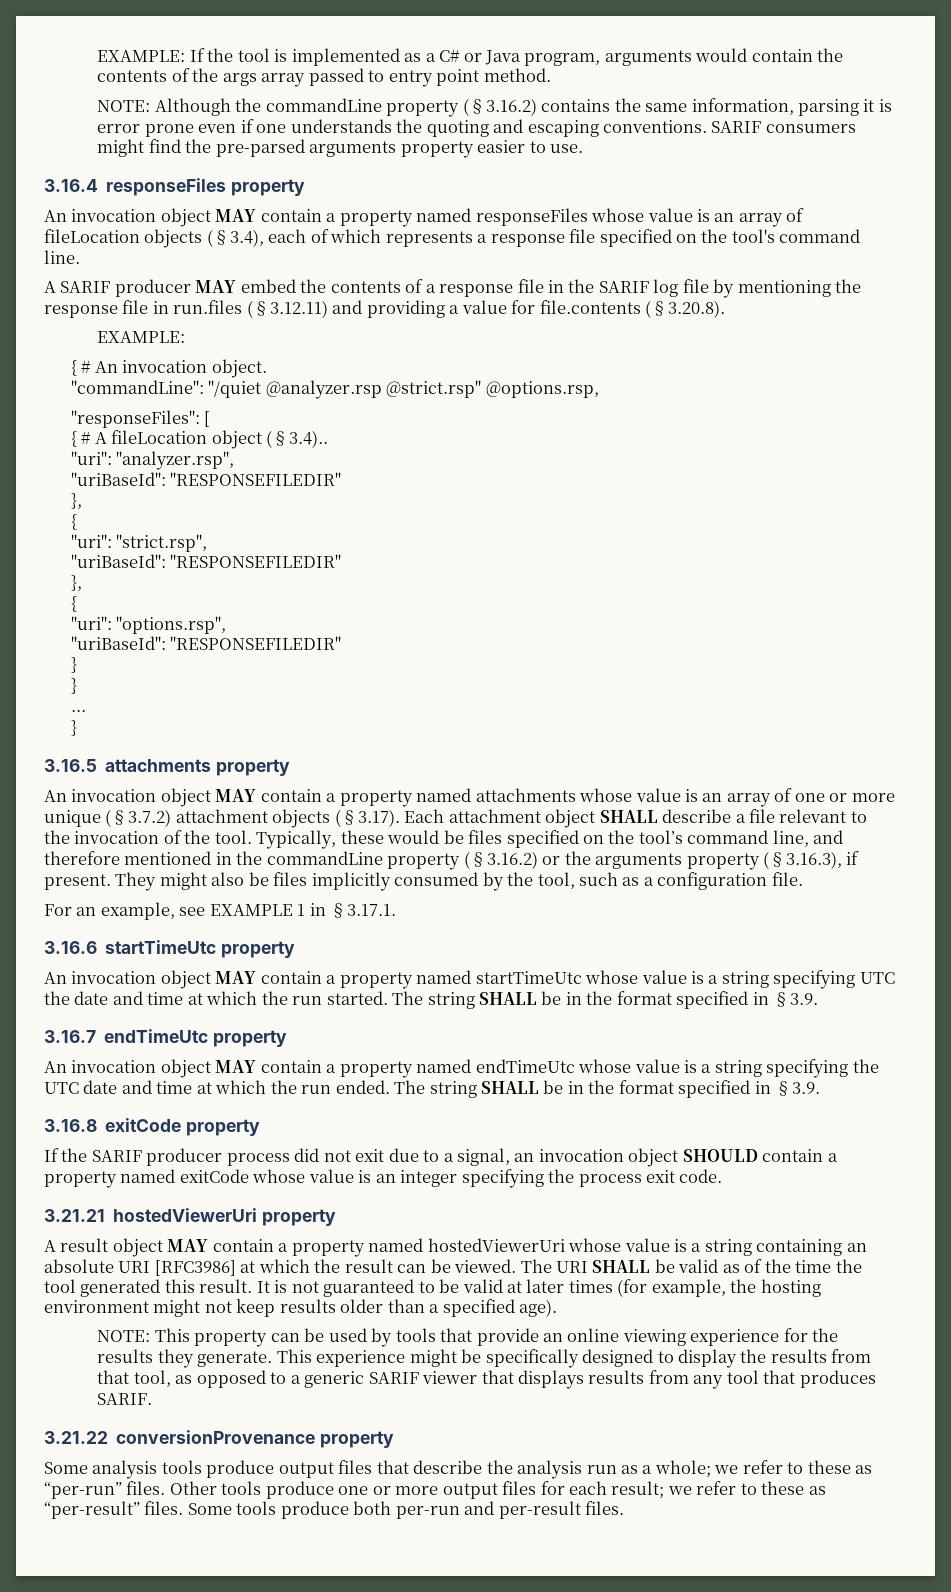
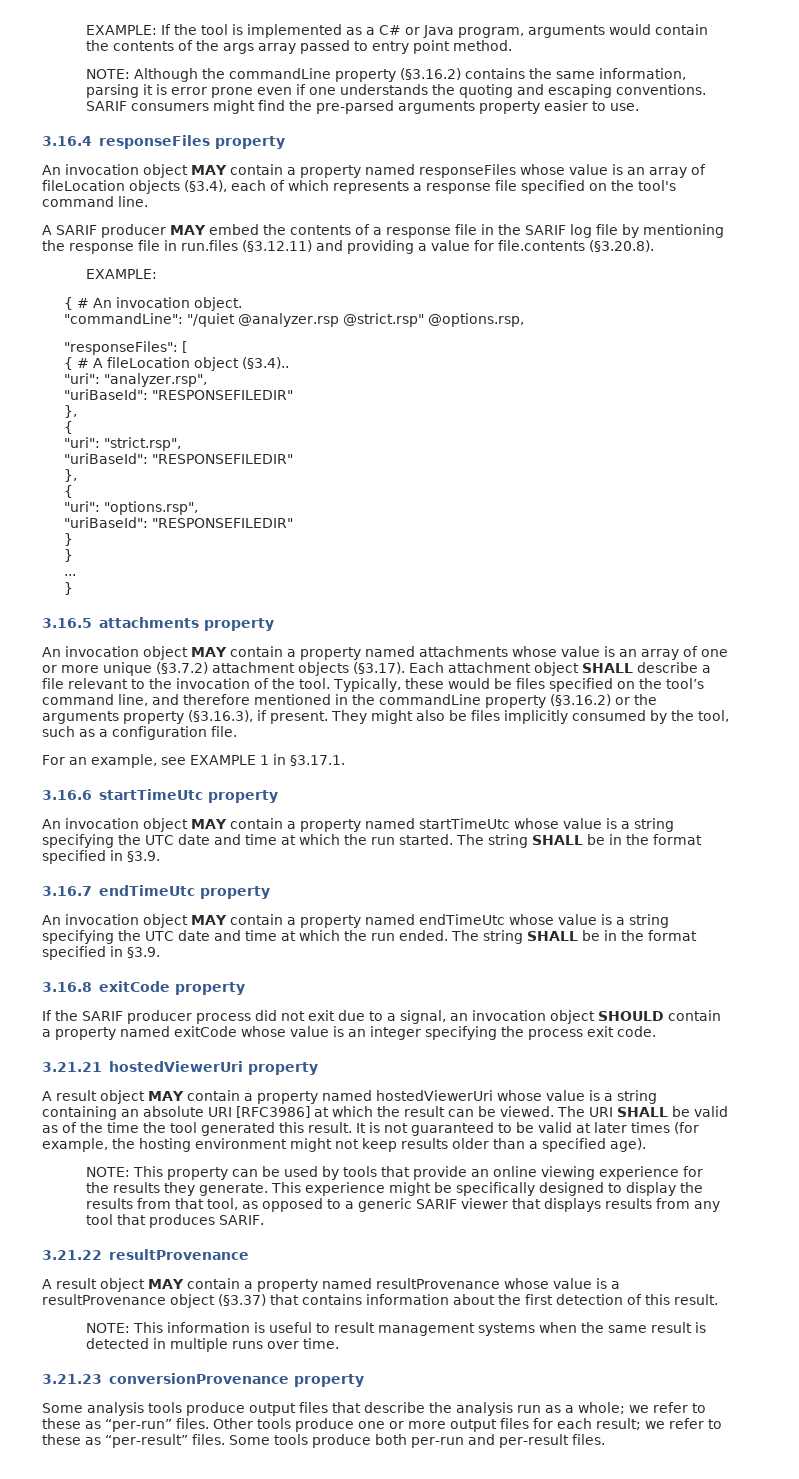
[859,972,895,984] [44,991,70,1005] UTC the -> [118,834,174,845] the UTC
(108, 1437) none -> [108,1249,249,1260] [42,1278,620,1292] [42,1294,718,1308] [86,1322,707,1336] [86,1338,340,1352] [42,1374,102,1384] resultProvenance // A result object MAY contain a property named resultProvenance whose value is a resultProvenance object (§3.37) that contains information about the first detection of this result. // NOTE: This information is useful to result management systems when the same result is detected in multiple runs over time. // 3.21.23

